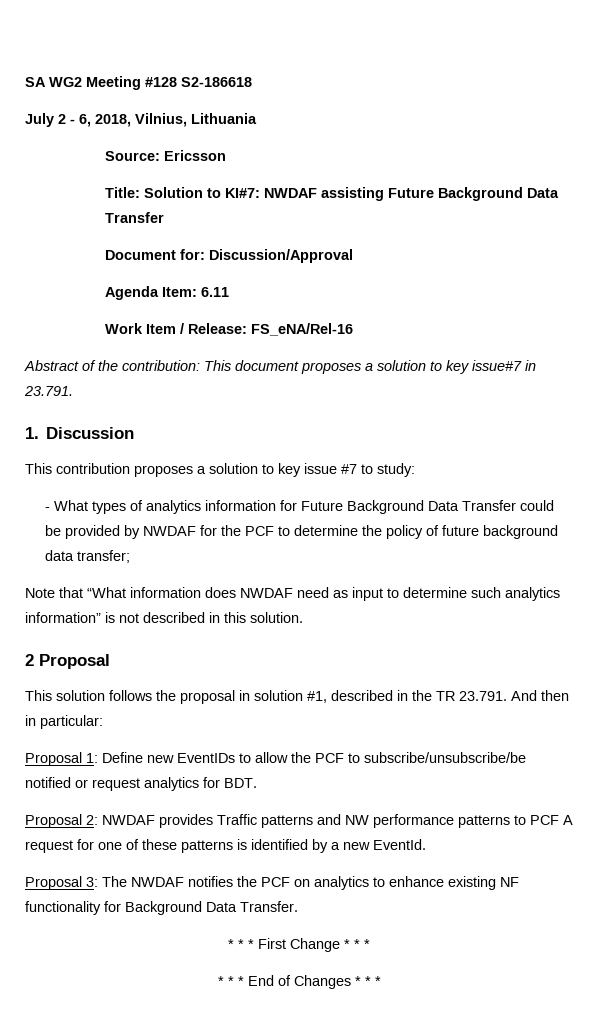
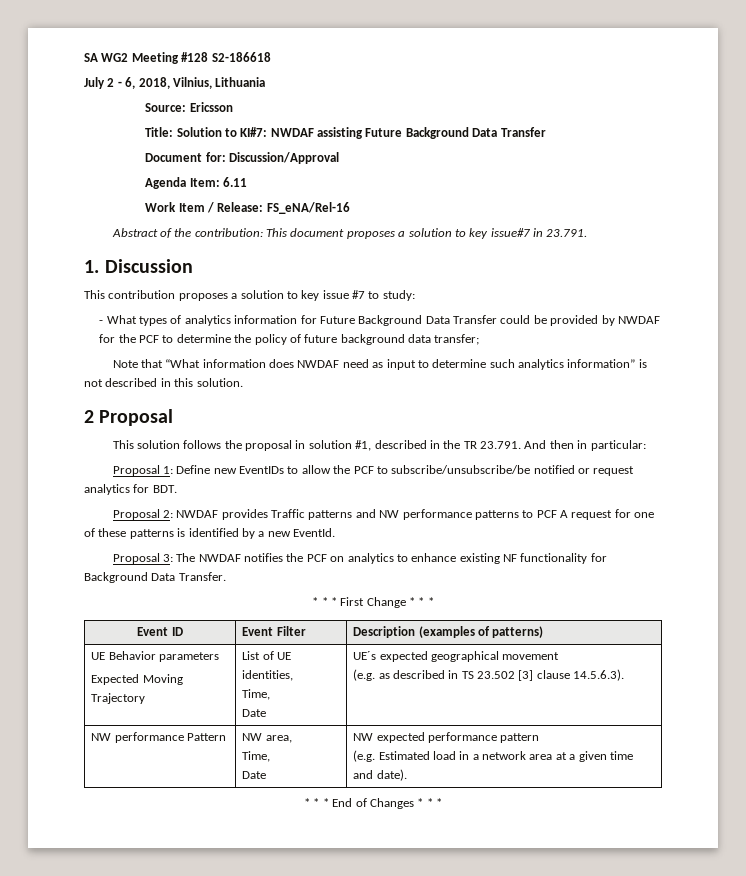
(370, 944) none -> [137,627,183,636] [242,626,306,636] [353,626,544,638] [91,651,219,662] [91,674,183,685] [91,693,146,704] [242,651,291,660] [242,670,294,681] [242,689,271,700] [242,709,267,717] [353,651,560,662] [353,669,625,681] [91,732,226,743] [242,733,292,743] [242,751,271,762] [242,771,267,779] [353,732,540,743] [353,750,633,762] [353,769,407,781] // Event ID | Event Filter | Description (examples of patterns) // UE Behavior parameters // Expected Moving Trajectory | List of UE identities, // Time, // Date | UE´s expected geographical movement // (e.g. as described in TS 23.502 [3] clause 14.5.6.3). // NW performance Pattern | NW area, // Time, // Date | NW expected performance pattern // (e.g. Estimated load in a network area at a given time and date).

